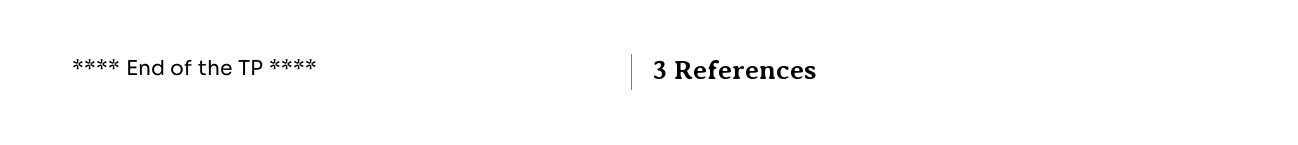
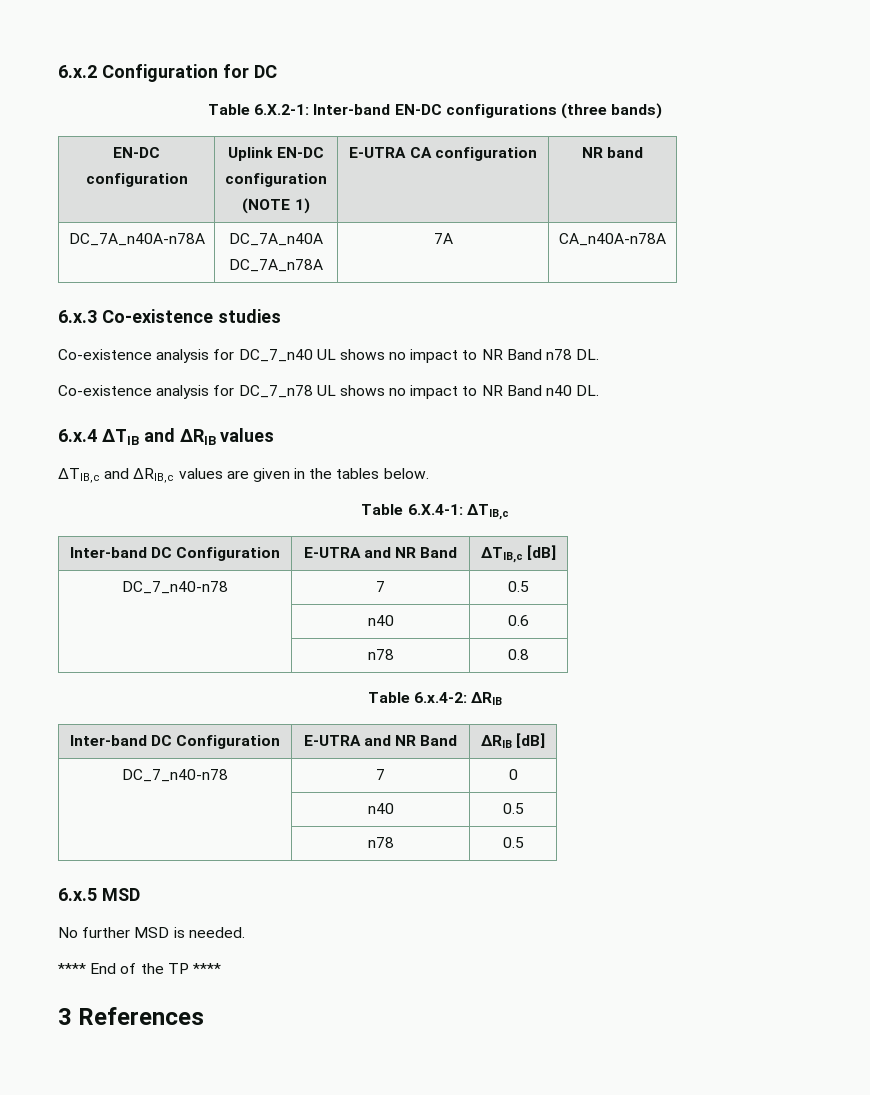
(72, 67) none -> [58,64,277,82] [207,103,663,119] [113,147,160,158] [85,173,188,187] [228,147,324,161] [225,173,327,187] [242,198,310,214] [349,147,537,161] [581,147,644,158] [68,233,205,246] [229,233,323,246] [229,259,323,272] [433,233,453,244] [559,233,666,246] [58,309,281,323] [58,349,600,363] [58,385,600,399] [58,428,275,445] [58,468,429,483] [361,504,509,520] [69,547,281,561] [303,547,458,558] [480,545,557,563] [122,581,228,594] [376,581,385,592] [508,581,529,592] [367,615,394,626] [508,615,529,626] [367,649,394,660] [508,649,529,660] [367,692,503,705] [69,735,281,749] [303,735,458,746] [480,733,546,748] [122,769,228,782] [376,769,385,780] [508,769,518,780] [367,803,394,814] [502,803,524,814] [367,837,394,848] [502,837,524,848] [58,888,140,901] [58,927,245,938] 6.x.2 Configuration for DC // Table 6.X.2-1: Inter-band EN-DC configurations (three bands) // EN-DC // configuration | Uplink EN-DC // configuration // (NOTE 1) | E-UTRA CA configuration | NR band // DC_7A_n40A-n78A | DC_7A_n40A // DC_7A_n78A | 7A | CA_n40A-n78A // 6.x.3 Co-existence studies // Co-existence analysis for DC_7_n40 UL shows no impact to NR Band n78 DL. // Co-existence analysis for DC_7_n78 UL shows no impact to NR Band n40 DL. // 6.x.4 ∆TIB and ∆RIB values // ΔTIB,c and ΔRIB,c values are given in the tables below. // Table 6.X.4-1: ΔTIB,c // Inter-band DC Configuration | E-UTRA and NR Band | ΔTIB,c [dB] // DC_7_n40-n78 | 7 | 0.5 // | n40 | 0.6 // | n78 | 0.8 // Table 6.x.4-2: ΔRIB // Inter-band DC Configuration | E-UTRA and NR Band | ΔRIB [dB] // DC_7_n40-n78 | 7 | 0 // | n40 | 0.5 // | n78 | 0.5 // 6.x.5 MSD // No further MSD is needed. //

